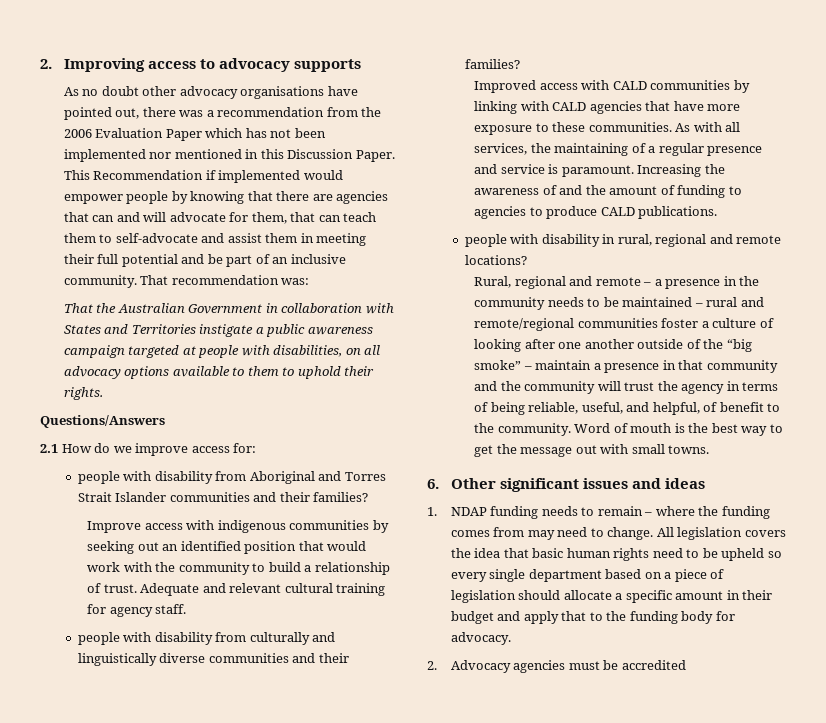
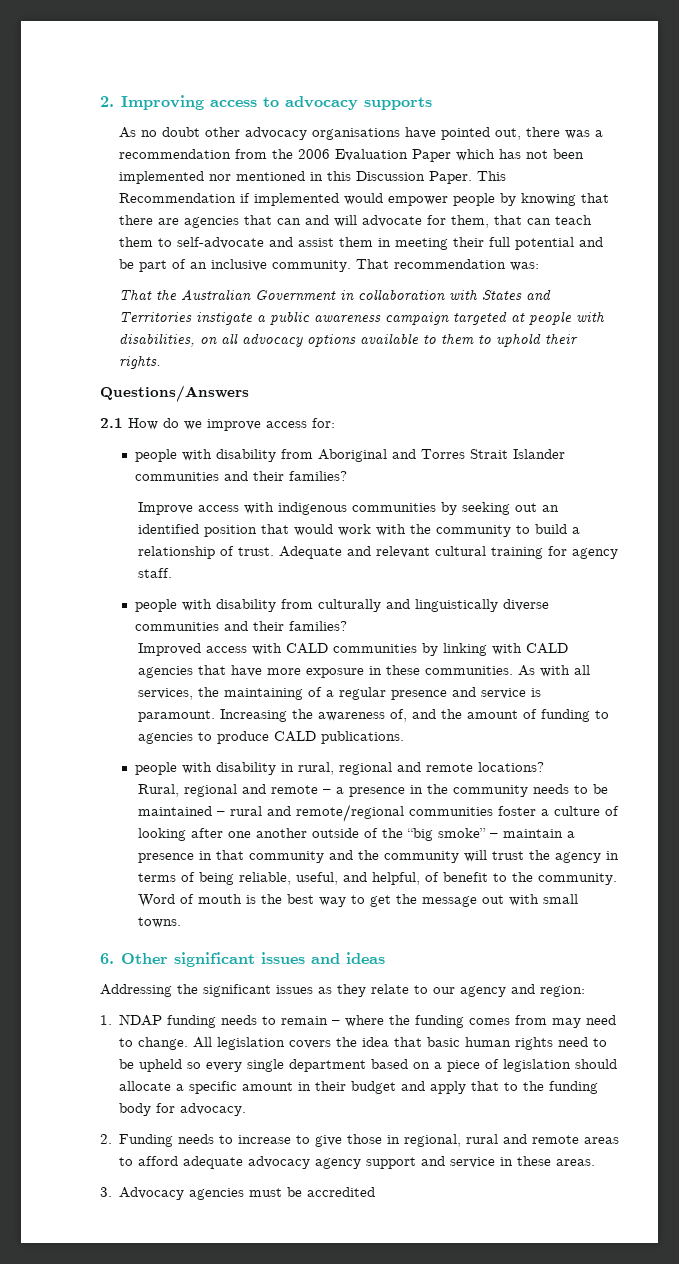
[535,123,549,132] to -> [369,666,383,675] in
[542,185,557,195] of -> [390,709,408,722] of,
(705, 483) none -> [100,984,585,997] // Addressing the significant issues as they relate to our agency and region:
(437, 665) none -> [119,1134,620,1147] [119,1156,596,1169] [100,1187,112,1197] Funding needs to increase to give those in regional, rural and remote areas to afford adequate advocacy agency support and service in these areas. // 3.

